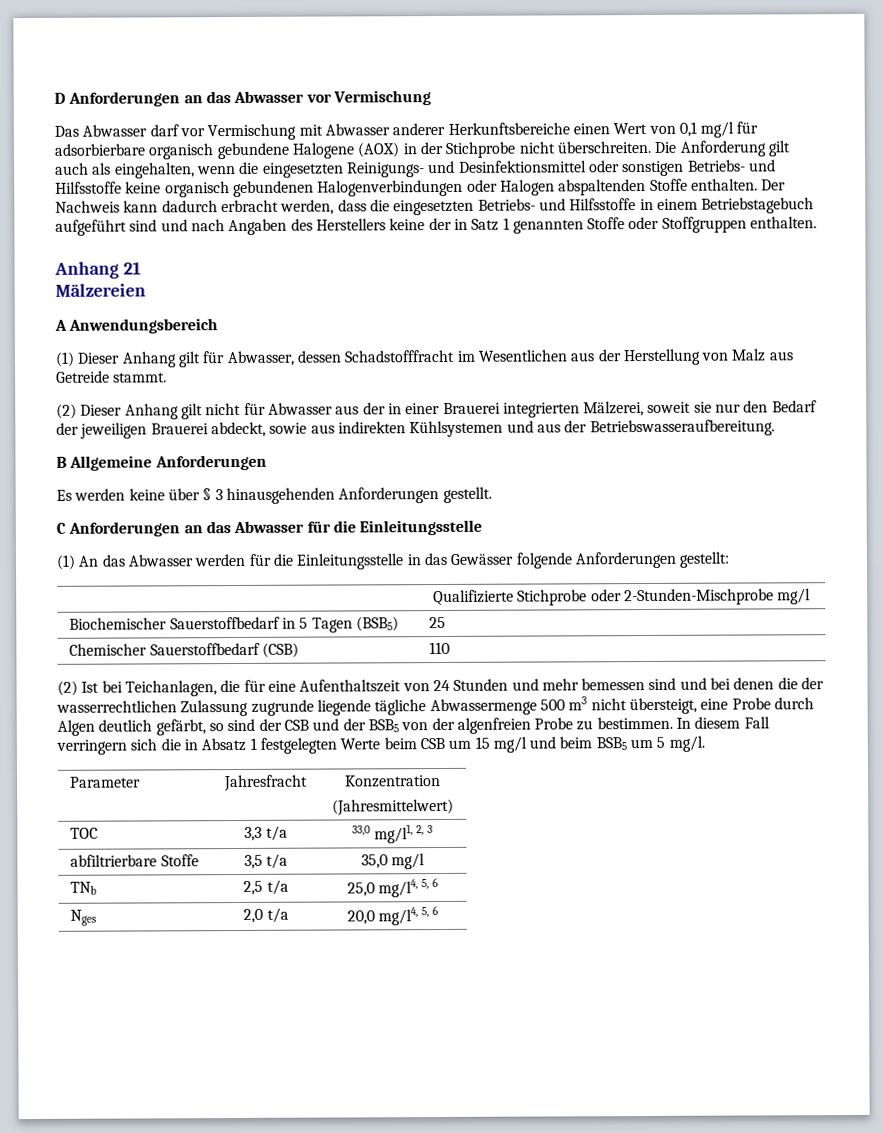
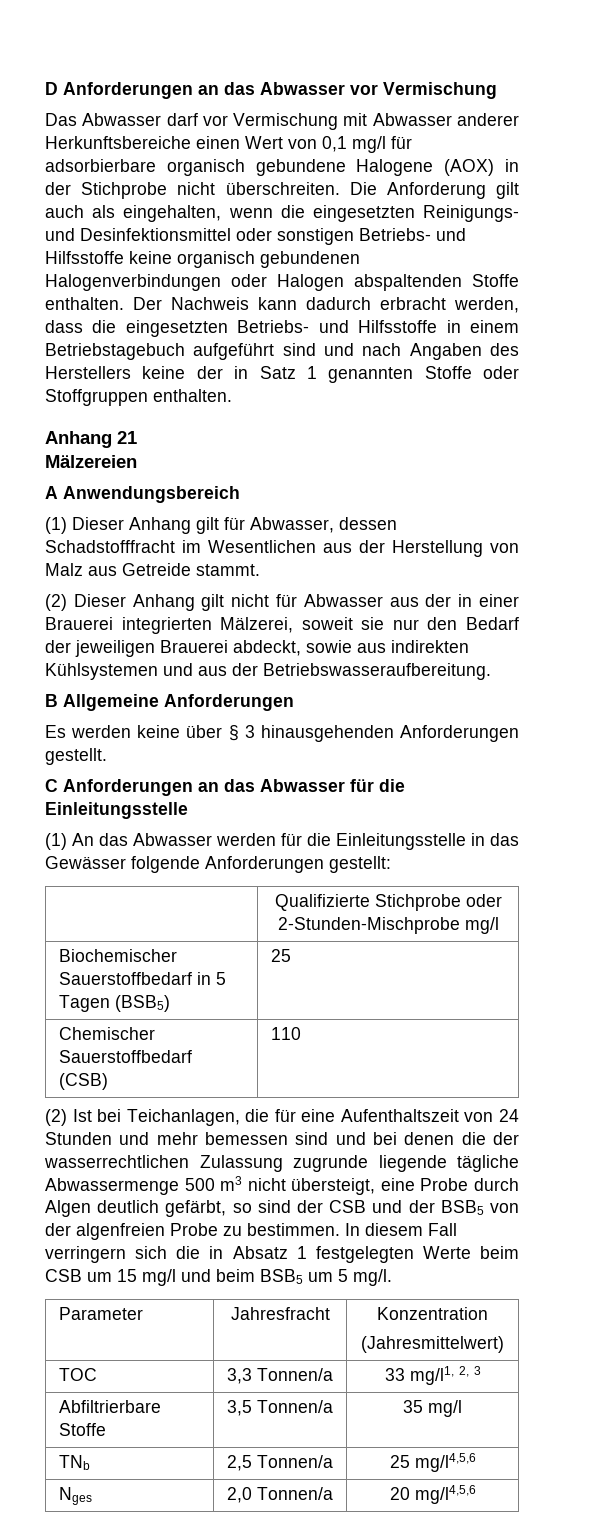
[265,825,288,841] [351,825,371,836] t/a | 33,0 -> [257,1368,333,1381] [384,1368,405,1381] Tonnen/a | 33
[70,854,158,867] abfiltrierbare -> [58,1400,161,1413] Abfiltrierbare
[266,853,289,869] [360,854,388,869] t/a | 35,0 -> [257,1400,333,1413] [403,1400,423,1413] Tonnen/a | 35
[266,879,289,895] [346,878,439,898] [70,909,97,926] [243,907,289,923] [346,906,439,926] t/a | 25,0 mg/l4, 5, 6 // Nges | 2,0 t/a | 20,0 mg/l4, 5, 6 -> [257,1455,333,1468] [389,1453,476,1472] [58,1487,92,1505] [227,1487,333,1503] [389,1485,476,1504] Tonnen/a | 25 mg/l4,5,6 // Nges | 2,0 Tonnen/a | 20 mg/l4,5,6

